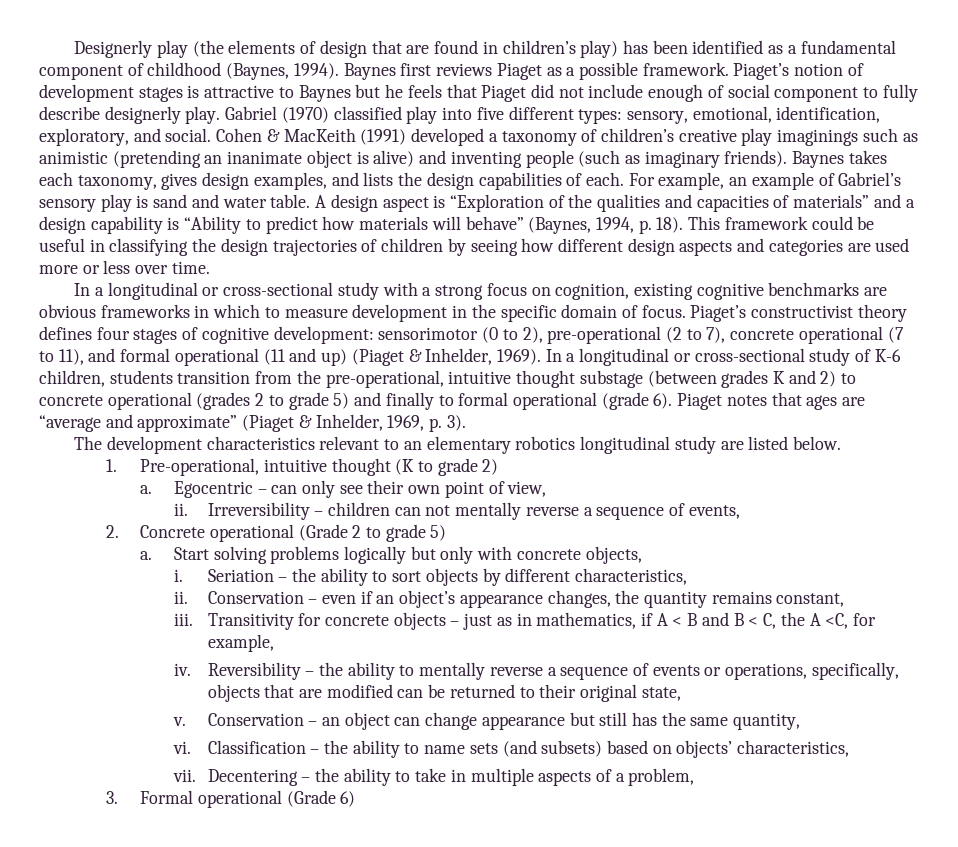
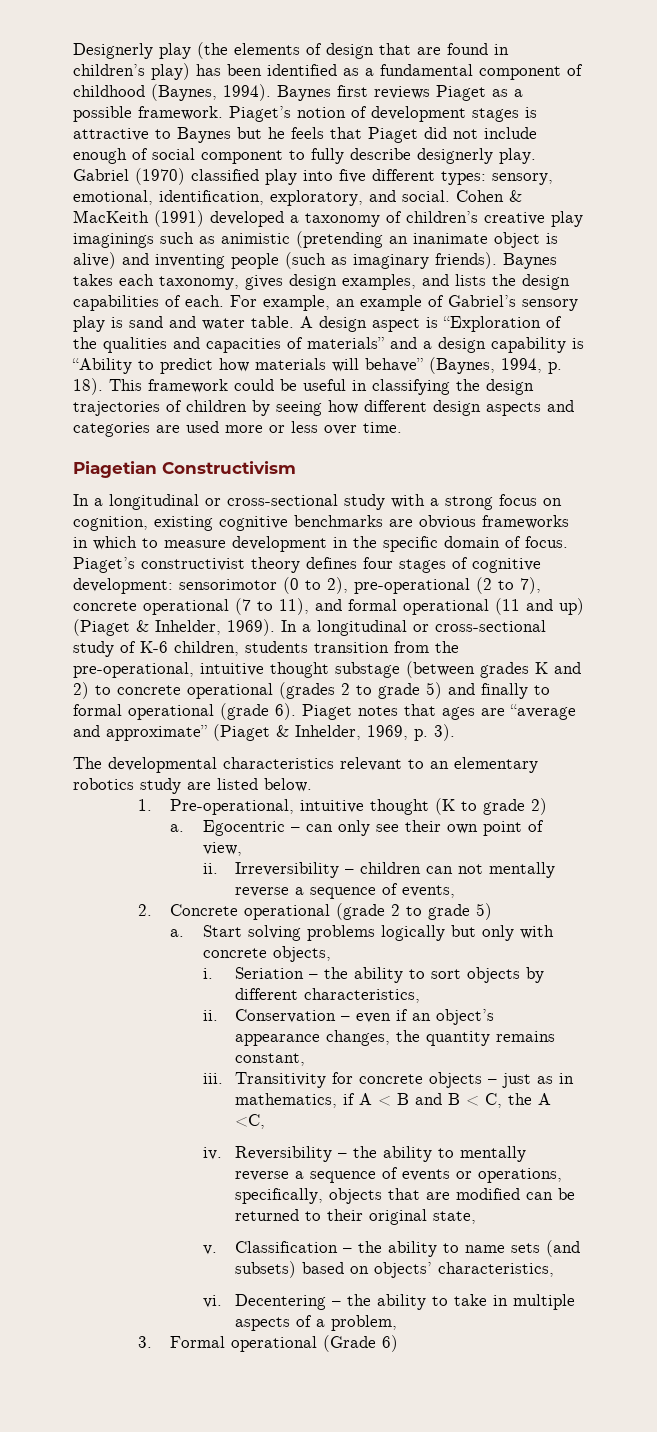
(210, 267) none -> [73,461,296,478] // Piagetian Constructivism
[106,436,202,454] development -> [108,757,217,773] developmental
[580,436,671,454] longitudinal -> (134, 784) none
[298,524,348,541] (Grade -> [336,903,386,920] (grade
[853,613,877,626] [207,634,274,652] for example, -> (266, 1121) none
[207,712,801,730] [172,741,191,754] Conservation – an object can change appearance but still has the same quantity, // vi. -> (217, 1250) none
[172,769,196,782] vii. -> [202,1295,222,1308] vi.

